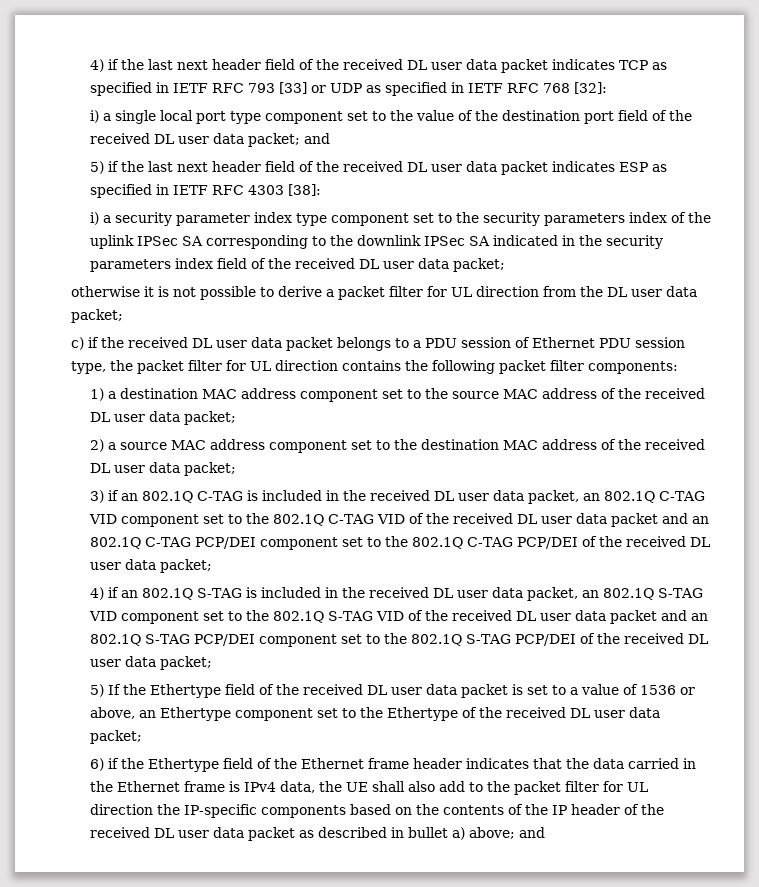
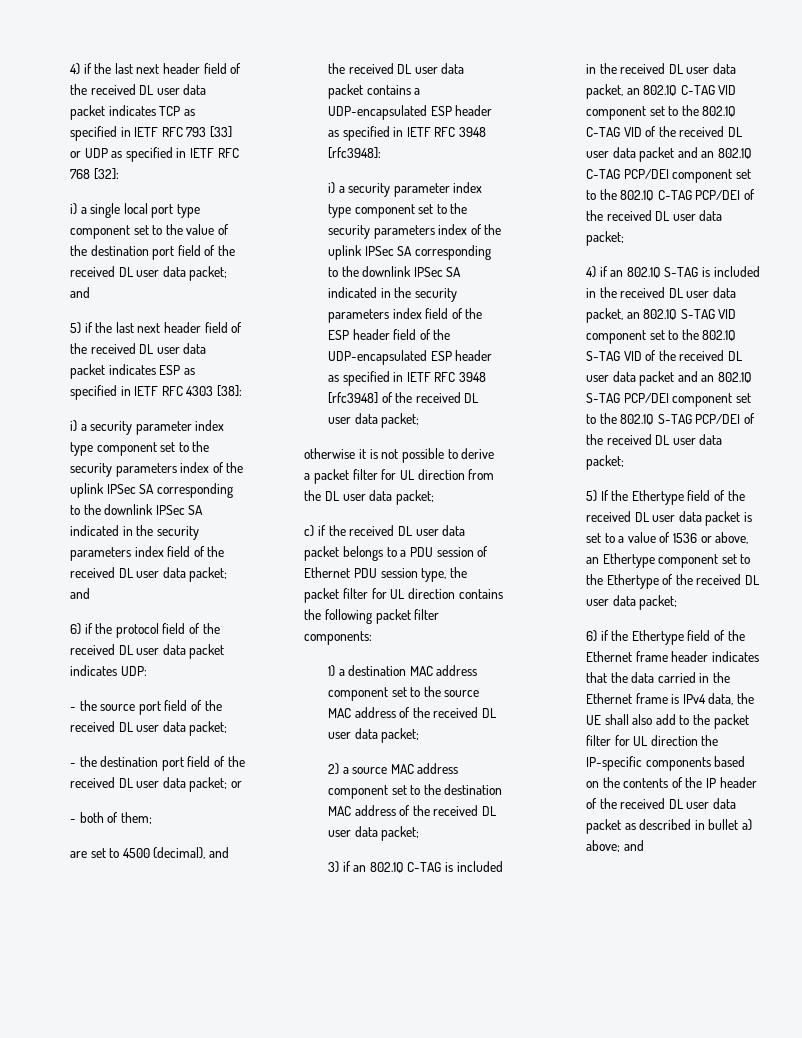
(506, 265) none -> [69,588,90,599] [69,623,220,638] [69,644,225,659] [69,665,147,676] [69,700,222,715] [69,721,228,736] [69,756,245,771] [69,777,243,792] [69,812,152,824] [69,847,230,859] [327,63,465,74] [327,84,421,99] [327,105,493,120] [327,126,487,141] [327,147,381,159] [327,182,483,197] [327,203,468,218] [327,224,502,239] [327,245,491,260] [327,266,462,277] [327,287,457,302] [327,308,483,323] [327,329,451,340] [327,350,493,365] [327,371,487,386] [327,392,480,404] [327,413,420,428] and // 6) if the protocol field of the received DL user data packet indicates UDP: // - the source port field of the received DL user data packet; // - the destination port field of the received DL user data packet; or // - both of them; // are set to 4500 (decimal), and the received DL user data packet contains a UDP-encapsulated ESP header as specified in IETF RFC 3948 [rfc3948]: // i) a security parameter index type component set to the security parameters index of the uplink IPSec SA corresponding to the downlink IPSec SA indicated in the security parameters index field of the ESP header field of the UDP-encapsulated ESP header as specified in IETF RFC 3948 [rfc3948] of the received DL user data packet;

